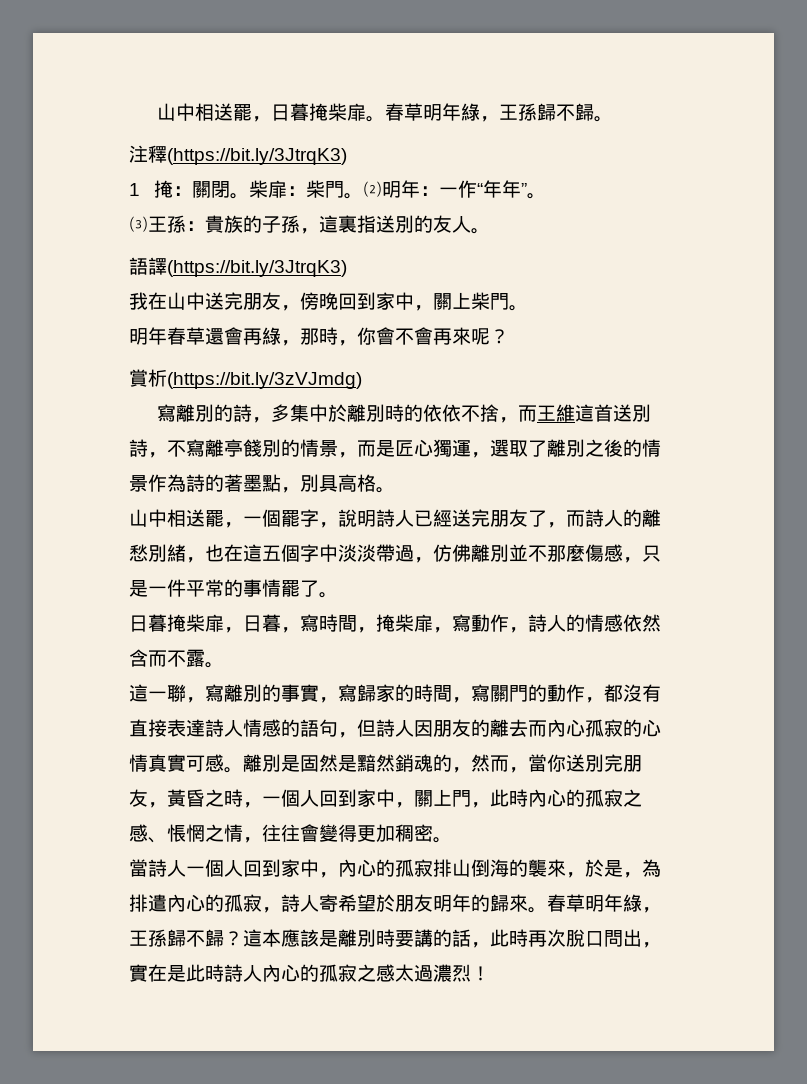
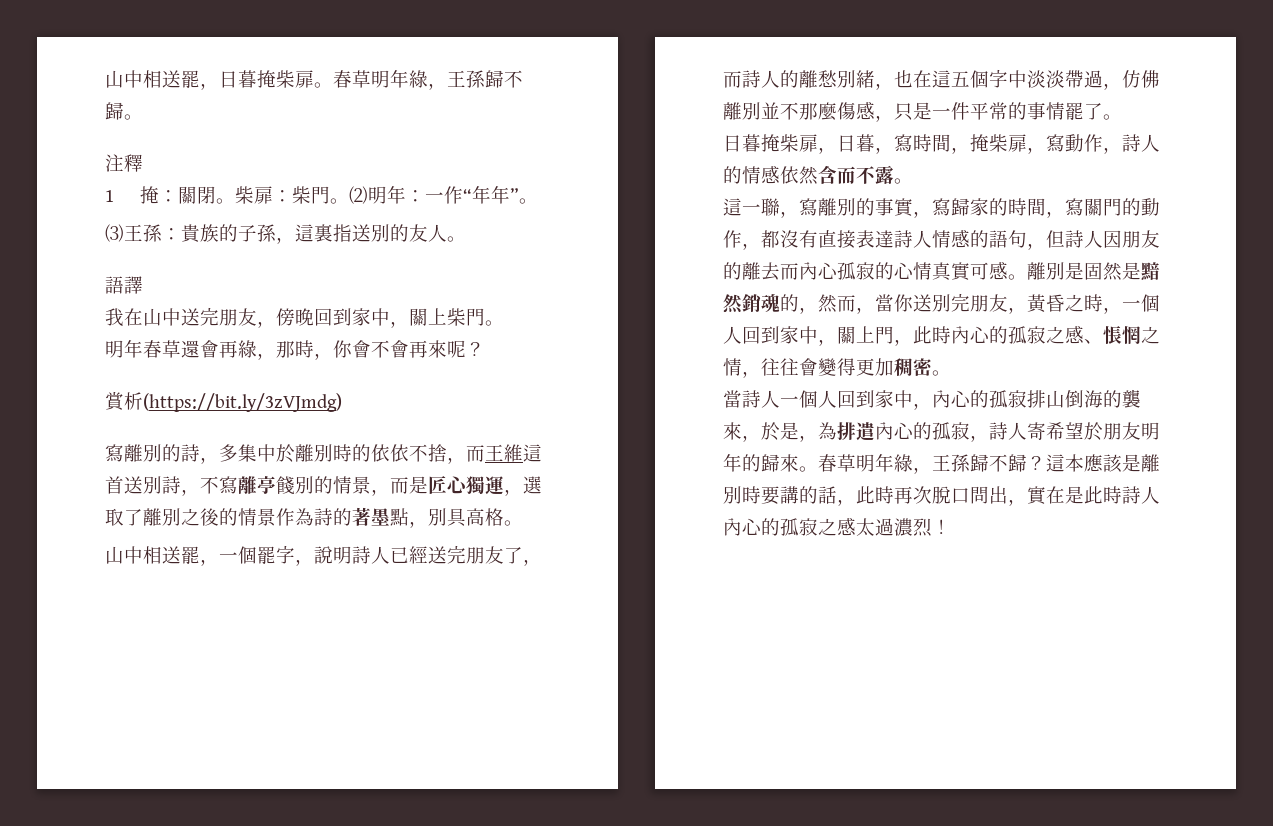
[167,148,347,165] (https://bit.ly/3JtrqK3) -> (143, 163) none
[167,260,347,277] (https://bit.ly/3JtrqK3) -> (143, 285) none

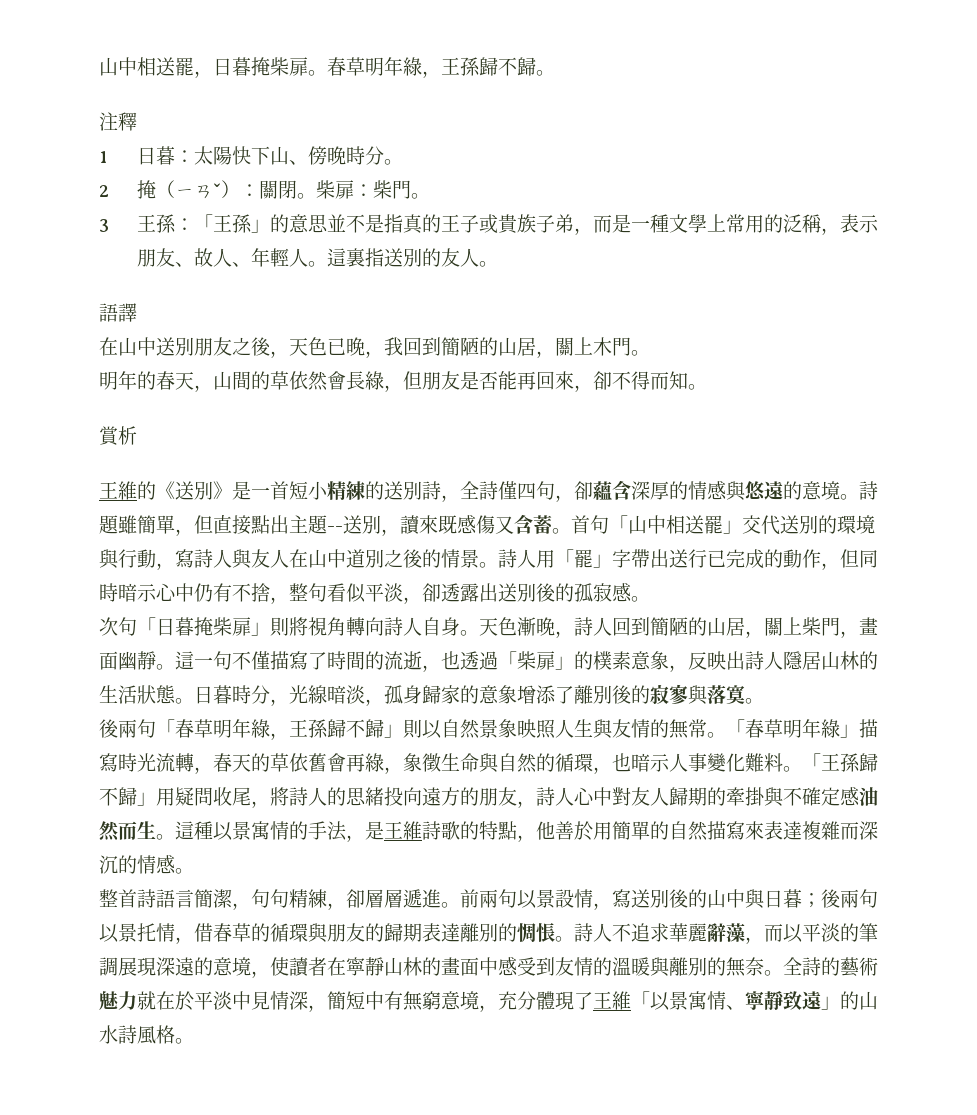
[139,186,159,204] 掩 -> [136,146,403,165] [99,180,240,199] 日暮：太陽快下山、傍晚時分。 // 2掩（ㄧㄢˇ）
[348,185,538,204] [105,224,295,244] ⑵明年：一作“年年”。 // ⑶王孫：貴族的子孫， -> [99,214,879,235] [136,248,327,267] // 3王孫：「王孫」的意思並不是指真的王子或貴族子弟，而是一種文學上常用的泛稱，表示朋友、故人、年輕人。
[105,308,124,326] 我 -> (137, 312) none
[200,307,504,328] [105,339,485,360] [105,391,342,412] [105,444,542,464] [105,476,542,496] [105,507,523,528] [105,545,542,566] [723,69,1160,90] [723,102,1122,122] [723,134,1160,154] [723,165,913,185] [723,198,1160,218] [723,230,1160,250] [723,262,1160,281] [723,293,1160,314] [723,326,1160,346] [723,358,951,378] [723,389,1141,410] [723,422,1160,442] [723,453,1160,474] [723,486,1160,506] [723,518,951,537] 完朋友，傍晚回到家中，關上柴門。 // 明年春草還會再綠，那時，你會不會再來呢？ // 賞析(https://bit.ly/3zVJmdg) // 寫離別的詩，多集中於離別時的依依不捨，而王維這首送別詩，不寫離亭餞別的情景，而是匠心獨運，選取了離別之後的情景作為詩的著墨點，別具高格。 // 山中相送罷，一個罷字，說明詩人已經送完朋友了，而詩人的離愁別緒，也在這五個字中淡淡帶過，仿佛離別並不那麼傷感，只是一件平常的事情罷了。 // 日暮掩柴扉，日暮，寫時間，掩柴扉，寫動作，詩人的情感依然含而不露。 // 這一聯，寫離別的事實，寫歸家的時間，寫關門的動作，都沒有直接表達詩人情感的語句，但詩人因朋友的離去而內心孤寂的心情真實可感。離別是固然是黯然銷魂的，然而，當你送別完朋友，黃昏之時，一個人回到家中，關上門，此時內心的孤寂之感、悵惘之情，往往會變得更加稠密。 // 當詩人一個人回到家中，內心的孤寂排山倒海的襲來，於是，為排遣內心的孤寂，詩人寄希望於朋友明年的歸來。春草明年綠，王孫歸不歸？這本應該是離別時要講的話，此時再次脫口問出，實在是此時詩人內心的孤寂之感太過濃烈！ -> [175,337,650,358] [99,371,707,392] [99,426,137,446] [99,480,878,502] [99,514,875,536] [99,549,878,570] [99,583,650,604] [99,617,878,638] [99,651,878,672] [99,684,764,706] [99,719,878,740] [99,753,878,774] [99,787,878,808] [99,821,878,842] [99,855,194,874] [99,889,878,910] [99,923,878,944] [99,957,878,978] [99,991,878,1012] [99,1025,194,1044] 別朋友之後，天色已晚，我回到簡陋的山居，關上木門。 // 明年的春天，山間的草依然會長綠，但朋友是否能再回來，卻不得而知。 // 賞析 // 王維的《送別》是一首短小精練的送別詩，全詩僅四句，卻蘊含深厚的情感與悠遠的意境。詩題雖簡單，但直接點出主題--送別，讀來既感傷又含蓄。首句「山中相送罷」交代送別的環境與行動，寫詩人與友人在山中道別之後的情景。詩人用「罷」字帶出送行已完成的動作，但同時暗示心中仍有不捨，整句看似平淡，卻透露出送別後的孤寂感。 // 次句「日暮掩柴扉」則將視角轉向詩人自身。天色漸晚，詩人回到簡陋的山居，關上柴門，畫面幽靜。這一句不僅描寫了時間的流逝，也透過「柴扉」的樸素意象，反映出詩人隱居山林的生活狀態。日暮時分，光線暗淡，孤身歸家的意象增添了離別後的寂寥與落寞。 // 後兩句「春草明年綠，王孫歸不歸」則以自然景象映照人生與友情的無常。「春草明年綠」描寫時光流轉，春天的草依舊會再綠，象徵生命與自然的循環，也暗示人事變化難料。「王孫歸不歸」用疑問收尾，將詩人的思緒投向遠方的朋友，詩人心中對友人歸期的牽掛與不確定感油然而生。這種以景寓情的手法，是王維詩歌的特點，他善於用簡單的自然描寫來表達複雜而深沉的情感。 // 整首詩語言簡潔，句句精練，卻層層遞進。前兩句以景設情，寫送別後的山中與日暮；後兩句以景托情，借春草的循環與朋友的歸期表達離別的惆悵。詩人不追求華麗辭藻，而以平淡的筆調展現深遠的意境，使讀者在寧靜山林的畫面中感受到友情的溫暖與離別的無奈。全詩的藝術魅力就在於平淡中見情深，簡短中有無窮意境，充分體現了王維「以景寓情、寧靜致遠」的山水詩風格。

